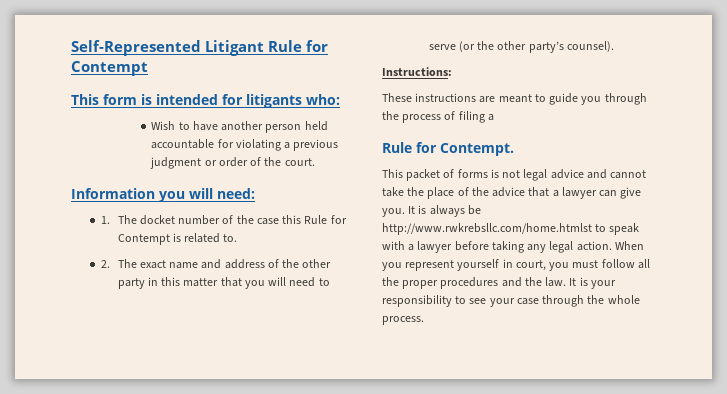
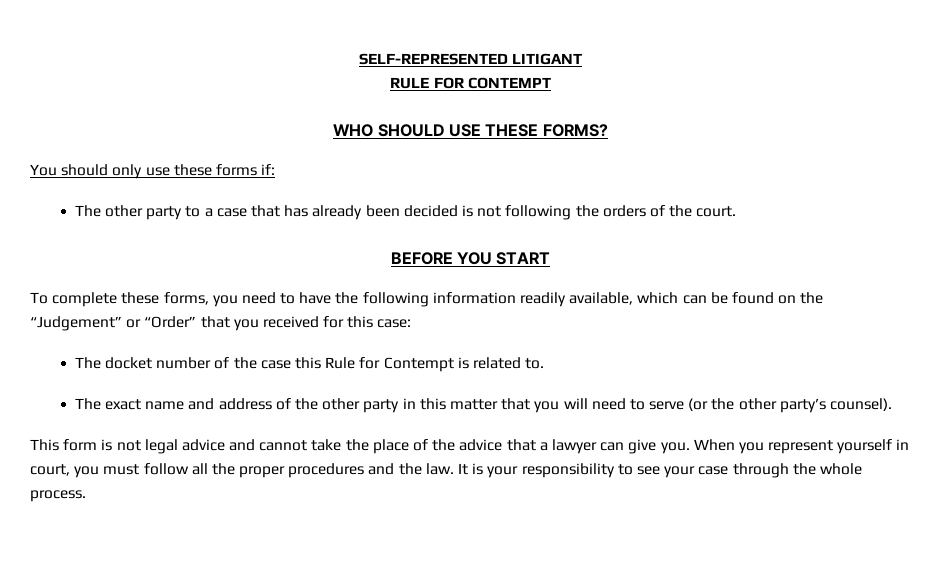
[71,40,329,56] [71,61,148,76] [71,94,340,108] [151,121,328,133] [151,139,339,151] [150,157,315,169] [71,188,255,202] [100,216,110,224] Self-Represented Litigant Rule for Contempt // This form is intended for litigants who: // Wish to have another person held accountable for violating a previous judgment or order of the court. // Information you will need: // 1. -> [358,53,583,65] [390,77,551,89] [333,124,608,137] [30,164,276,179] [74,205,737,220] [390,252,551,265] [30,292,824,307] [30,316,412,331] SELF-REPRESENTED LITIGANT // RULE FOR CONTEMPT // WHO SHOULD USE THESE FORMS? // You should only use these forms if: // The other party to a case that has already been decided is not following the orders of the court. // BEFORE YOU START // To complete these forms, you need to have the following information readily available, which can be found on the “Judgement” or “Order” that you received for this case: //
[100,260,110,268] 2. -> (545, 363) none
[382,67,452,76] [382,93,647,105] [382,111,494,123] [382,142,514,156] [382,169,488,181] Instructions: // These instructions are meant to guide you through the process of filing a // Rule for Contempt. // This packet of forms -> [30,439,98,451] This form
[408,205,481,217] [382,223,640,235] [382,241,612,253] It is always be http://www.rwkrebsllc.com/home.htmlst to speak with a lawyer before taking any legal action. -> (690, 448) none

